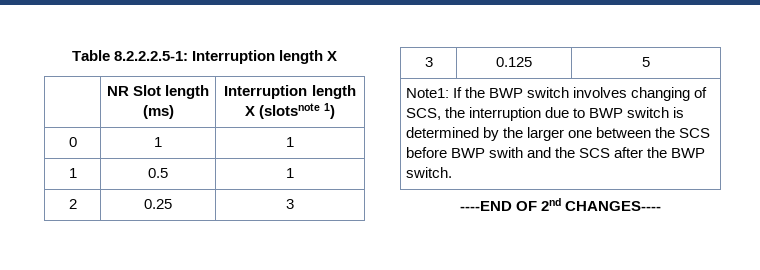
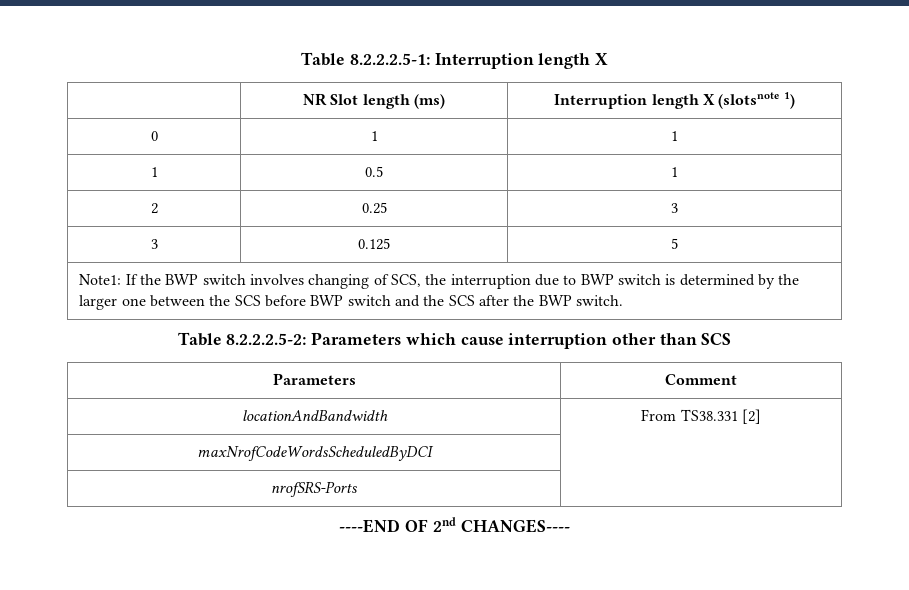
[489,147,524,158] swith -> [347,295,391,306] switch
(453, 172) none -> [177,332,732,349] [272,373,356,385] [665,374,737,385] [241,410,388,421] [641,409,761,424] [197,446,434,461] [271,481,358,497] // Table 8.2.2.2.5-2: Parameters which cause interruption other than SCS // Parameters | Comment // locationAndBandwidth | From TS38.331 [2] // maxNrofCodeWordsScheduledByDCI | // nrofSRS-Ports |

